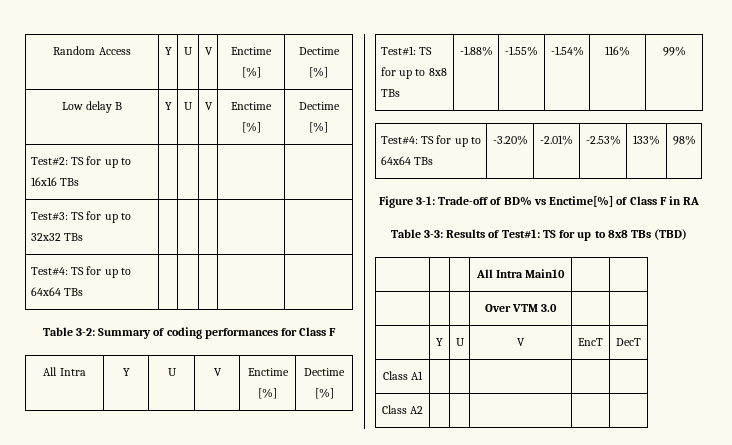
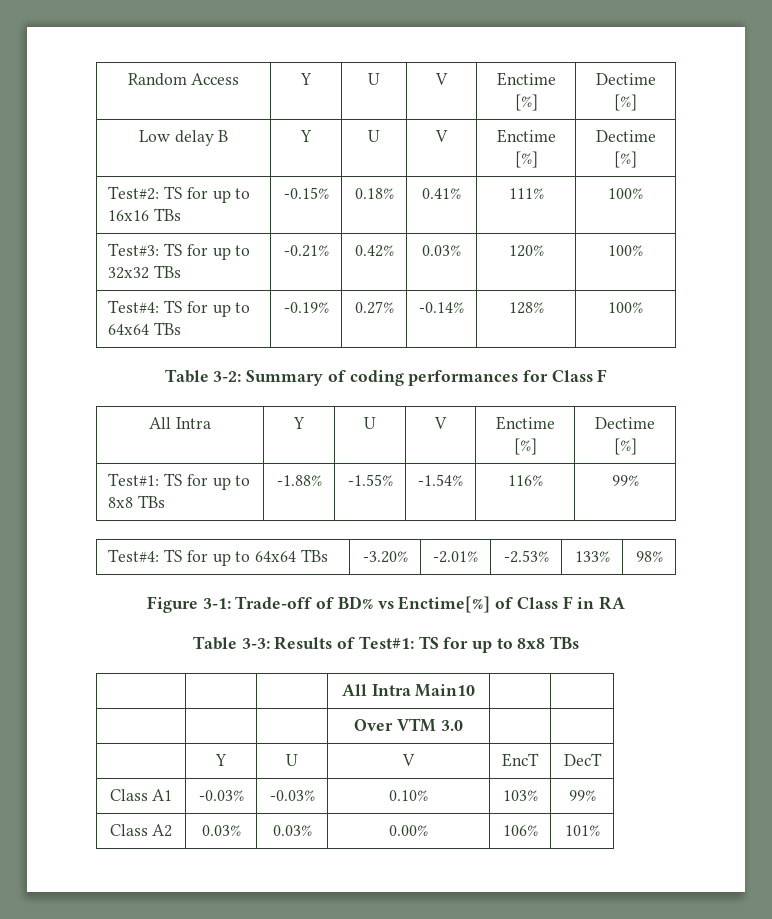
(80, 182) | | | | -> [283,187,329,199] [354,188,394,199] [422,188,461,199] [508,188,544,199] [608,188,643,199] -0.15% | 0.18% | 0.41% | 111% | 100%
[30,266,131,278] [30,287,84,296] | | | | // Test#4: TS for up to 64x64 TBs | | | | | -> [283,245,329,257] [354,245,394,257] [422,245,461,256] [508,245,544,257] [608,245,643,256] [108,300,251,317] [108,322,182,335] [283,302,329,313] [354,301,394,314] [419,302,464,313] [508,302,544,314] [608,302,643,313] -0.21% | 0.42% | 0.03% | 120% | 100% // Test#4: TS for up to 64x64 TBs | -0.19% | 0.27% | -0.14% | 128% | 100%
[654,229,688,240] (TBD) -> (580, 642) none
[381,405,424,414] | | | | // Class A2 | | | | | -> [198,790,244,801] [269,790,315,801] [389,790,428,801] [502,790,538,801] [568,790,596,801] [109,824,173,837] [201,825,241,836] [272,825,312,836] [389,825,428,836] [502,825,538,836] [564,825,600,836] -0.03% | -0.03% | 0.10% | 103% | 99% // Class A2 | 0.03% | 0.03% | 0.00% | 106% | 101%

